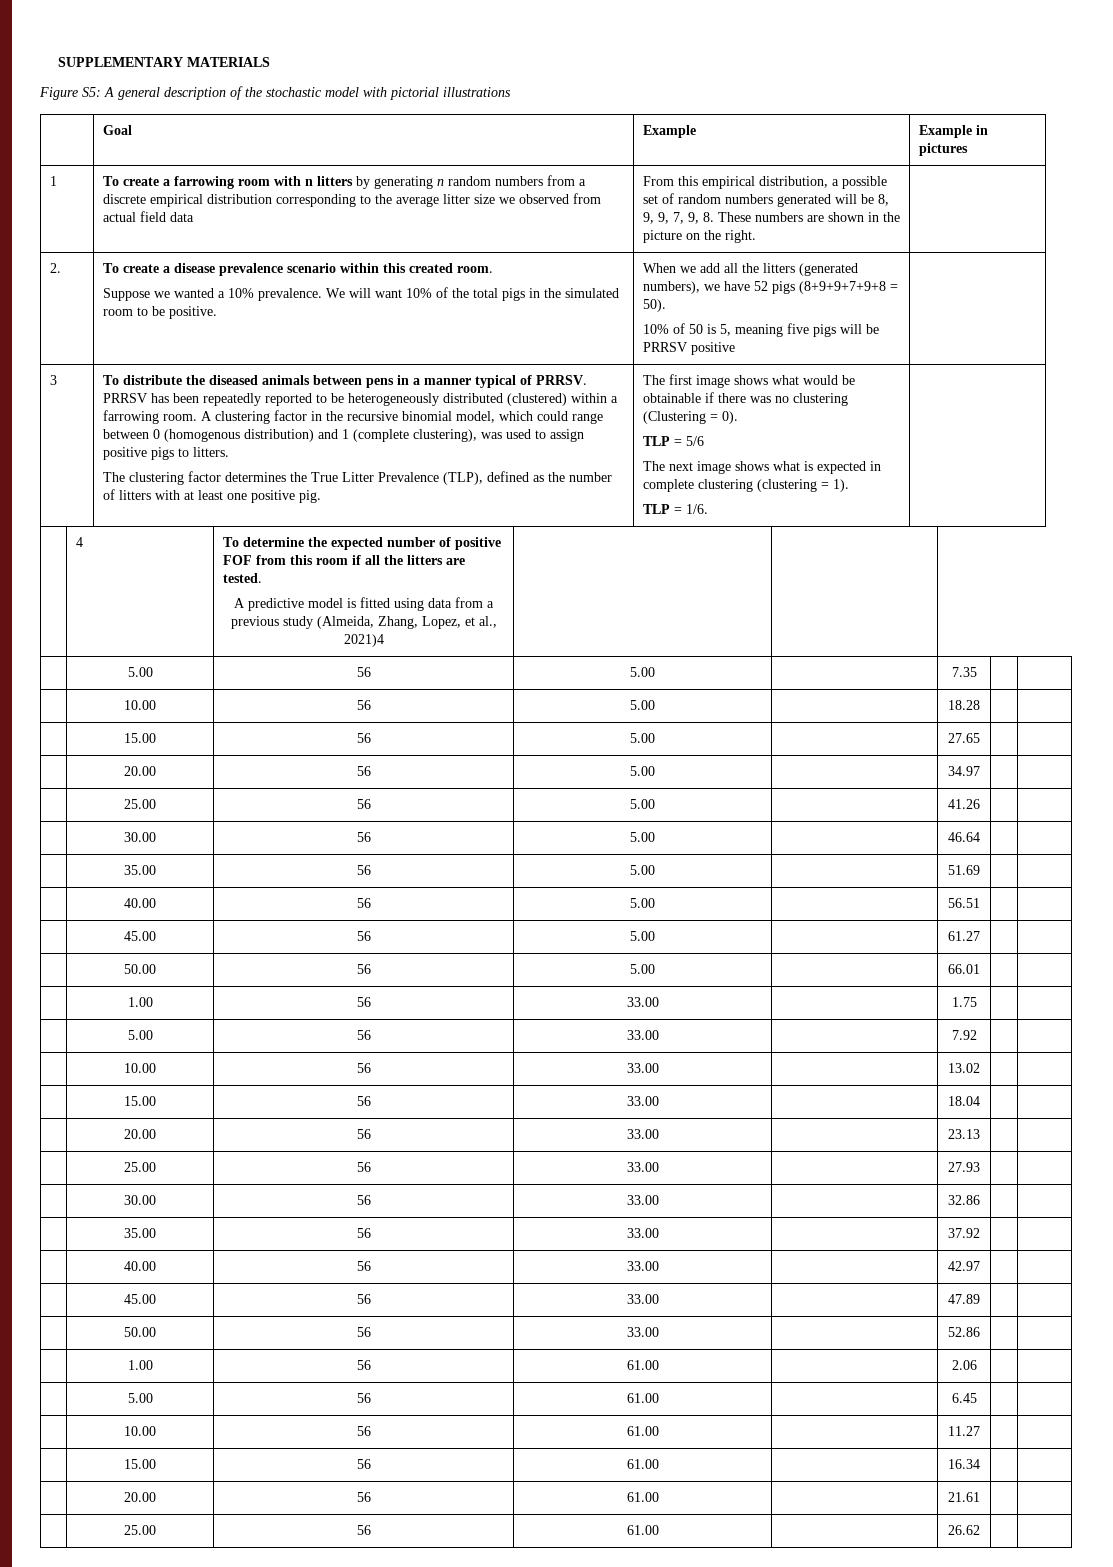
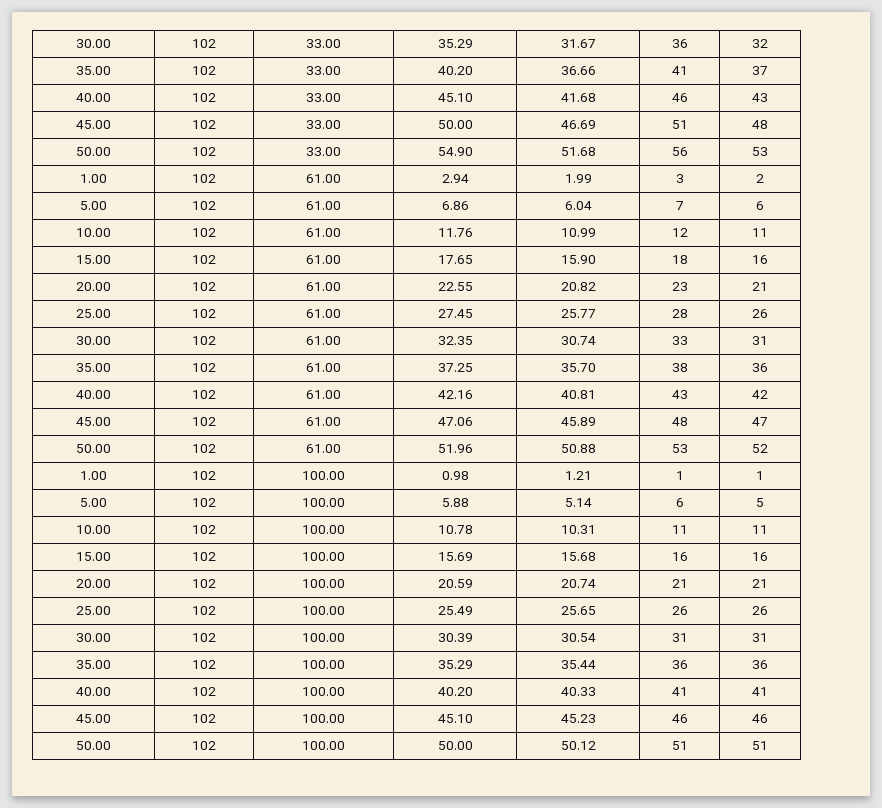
[58,57,271,67] [39,86,511,100] [102,125,132,135] [642,125,696,138] [918,125,988,138] [918,143,968,156] [49,176,57,186] [102,175,586,189] [102,193,601,207] [102,211,194,222] [642,176,887,189] [642,193,889,207] [642,212,900,224] [642,230,756,243] [49,263,61,273] [102,263,493,276] [102,287,619,301] [102,306,217,319] [642,263,858,276] [642,281,898,294] [642,299,666,312] [642,323,879,337] [642,342,735,355] [49,375,57,385] [102,375,587,388] [102,393,618,406] [102,410,603,424] [102,429,584,442] [102,447,229,460] [102,471,612,485] [102,489,321,503] [642,374,855,388] [642,392,848,406] [642,411,738,424] [642,436,704,446] [642,461,881,474] [642,479,849,492] [642,504,708,514] [75,537,83,547] [222,537,501,550] [222,555,465,565] [222,573,262,583] [234,597,494,611] [230,616,497,629] [343,634,384,647] [127,667,153,677] [356,667,371,677] [630,667,655,677] [951,667,977,677] [124,700,156,710] [356,700,371,710] [630,700,655,710] [948,700,980,710] [124,733,156,743] [356,733,371,743] [630,733,655,743] [948,733,980,743] [124,766,156,776] [356,766,371,776] [630,766,655,776] [948,766,980,776] [124,799,156,809] [356,799,371,809] [630,799,655,809] [948,799,980,809] [124,832,156,842] [356,832,371,842] [630,832,655,842] [948,832,980,842] [124,865,156,875] [356,865,371,875] [630,865,655,875] [948,865,980,875] [124,898,156,908] [356,898,371,908] [630,898,655,908] [948,898,980,908] [124,931,156,941] [356,931,371,941] [630,931,655,941] [948,931,980,941] [124,964,156,974] [356,964,371,974] [630,964,655,974] [948,964,980,974] [127,997,153,1007] [356,997,371,1007] [626,997,659,1007] [951,997,977,1007] [127,1030,153,1040] [356,1030,371,1040] [626,1030,659,1040] [951,1030,977,1040] [124,1063,156,1073] [356,1063,371,1073] [626,1063,659,1073] [948,1063,980,1073] [124,1096,156,1106] [356,1096,371,1106] [626,1096,659,1106] [948,1096,980,1106] [124,1129,156,1139] [356,1129,371,1139] [626,1129,659,1139] [948,1129,980,1139] [124,1162,156,1172] [356,1162,371,1172] [626,1162,659,1172] [948,1162,980,1172] [124,1195,156,1205] [356,1195,371,1205] [626,1195,659,1205] [948,1195,980,1205] [124,1228,156,1238] [356,1228,371,1238] [626,1228,659,1238] [948,1228,980,1238] [124,1261,156,1271] [356,1261,371,1271] [626,1261,659,1271] [948,1261,980,1271] [124,1294,156,1304] [356,1294,371,1304] [626,1294,659,1304] [948,1294,980,1304] [124,1327,156,1337] [356,1327,371,1337] [626,1327,659,1337] [948,1327,980,1337] [127,1360,153,1370] [356,1360,371,1370] [626,1360,659,1370] [951,1360,977,1370] [127,1393,153,1403] [356,1393,371,1403] [626,1393,659,1403] [951,1393,977,1403] [124,1426,156,1436] [356,1426,371,1436] [626,1426,659,1436] [948,1426,980,1436] [124,1459,156,1469] [356,1459,371,1469] [626,1459,659,1469] [948,1459,980,1469] [124,1492,156,1502] [356,1492,371,1502] [626,1492,659,1502] [948,1492,980,1502] [124,1525,156,1535] [356,1525,371,1535] [626,1525,659,1535] [948,1525,980,1535] SUPPLEMENTARY MATERIALS // Figure S5: A general description of the stochastic model with pictorial illustrations // | Goal | Example | Example in pictures // 1 | To create a farrowing room with n litters by generating n random numbers from a discrete empirical distribution corresponding to the average litter size we observed from actual field data | From this empirical distribution, a possible set of random numbers generated will be 8, 9, 9, 7, 9, 8. These numbers are shown in the picture on the right. | // 2. | To create a disease prevalence scenario within this created room. // Suppose we wanted a 10% prevalence. We will want 10% of the total pigs in the simulated room to be positive. | When we add all the litters (generated numbers), we have 52 pigs (8+9+9+7+9+8 = 50). // 10% of 50 is 5, meaning five pigs will be PRRSV positive | // 3 | To distribute the diseased animals between pens in a manner typical of PRRSV. PRRSV has been repeatedly reported to be heterogeneously distributed (clustered) within a farrowing room. A clustering factor in the recursive binomial model, which could range between 0 (homogenous distribution) and 1 (complete clustering), was used to assign positive pigs to litters. // The clustering factor determines the True Litter Prevalence (TLP), defined as the number of litters with at least one positive pig. | The first image shows what would be obtainable if there was no clustering (Clustering = 0). // TLP = 5/6 // The next image shows what is expected in complete clustering (clustering = 1). // TLP = 1/6. | // | 4 | To determine the expected number of positive FOF from this room if all the litters are tested. // A predictive model is fitted using data from a previous study (Almeida, Zhang, Lopez, et al., 2021)4 | | // | 5.00 | 56 | 5.00 | | 7.35 | | // | 10.00 | 56 | 5.00 | | 18.28 | | // | 15.00 | 56 | 5.00 | | 27.65 | | // | 20.00 | 56 | 5.00 | | 34.97 | | // | 25.00 | 56 | 5.00 | | 41.26 | | // | 30.00 | 56 | 5.00 | | 46.64 | | // | 35.00 | 56 | 5.00 | | 51.69 | | // | 40.00 | 56 | 5.00 | | 56.51 | | // | 45.00 | 56 | 5.00 | | 61.27 | | // | 50.00 | 56 | 5.00 | | 66.01 | | // | 1.00 | 56 | 33.00 | | 1.75 | | // | 5.00 | 56 | 33.00 | | 7.92 | | // | 10.00 | 56 | 33.00 | | 13.02 | | // | 15.00 | 56 | 33.00 | | 18.04 | | // | 20.00 | 56 | 33.00 | | 23.13 | | // | 25.00 | 56 | 33.00 | | 27.93 | | // | 30.00 | 56 | 33.00 | | 32.86 | | // | 35.00 | 56 | 33.00 | | 37.92 | | // | 40.00 | 56 | 33.00 | | 42.97 | | // | 45.00 | 56 | 33.00 | | 47.89 | | // | 50.00 | 56 | 33.00 | | 52.86 | | // | 1.00 | 56 | 61.00 | | 2.06 | | // | 5.00 | 56 | 61.00 | | 6.45 | | // | 10.00 | 56 | 61.00 | | 11.27 | | // | 15.00 | 56 | 61.00 | | 16.34 | | // | 20.00 | 56 | 61.00 | | 21.61 | | // | 25.00 | 56 | 61.00 | | 26.62 | | -> [76,39,111,48] [192,39,216,48] [306,39,341,48] [437,39,473,48] [560,39,596,48] [671,39,688,48] [752,39,768,48] [76,66,111,75] [192,66,216,75] [306,66,341,75] [437,66,473,75] [560,66,596,75] [671,66,688,75] [752,66,768,75] [76,93,111,102] [192,93,216,102] [306,93,341,102] [437,93,473,102] [560,93,596,102] [671,93,688,102] [752,93,768,102] [76,120,111,129] [192,120,216,129] [306,120,341,129] [437,120,473,129] [560,120,596,129] [671,120,688,129] [752,120,768,129] [76,147,111,156] [192,147,216,156] [306,147,341,156] [437,147,473,156] [560,147,596,156] [671,147,688,156] [752,147,768,156] [80,174,107,183] [192,174,216,183] [306,174,341,183] [441,174,469,183] [564,174,592,183] [675,174,684,183] [756,174,764,183] [80,201,107,210] [192,201,216,210] [306,201,341,210] [441,201,469,210] [564,201,592,210] [675,201,684,210] [756,201,764,210] [76,228,111,237] [192,228,216,237] [306,228,341,237] [437,228,473,237] [560,228,596,237] [671,228,688,237] [752,228,768,237] [76,255,111,264] [192,255,216,264] [306,255,341,264] [437,255,473,264] [560,255,596,264] [671,255,688,264] [752,255,768,264] [76,282,111,291] [192,282,216,291] [306,282,341,291] [437,282,473,291] [560,282,596,291] [671,282,688,291] [752,282,768,291] [76,309,111,318] [192,309,216,318] [306,309,341,318] [437,309,473,318] [560,309,596,318] [671,309,688,318] [752,309,768,318] [76,336,111,345] [192,336,216,345] [306,336,341,345] [437,336,473,345] [560,336,596,345] [671,336,688,345] [752,336,768,345] [76,363,111,372] [192,363,216,372] [306,363,341,372] [437,363,473,372] [560,363,596,372] [671,363,688,372] [752,363,768,372] [76,390,111,399] [192,390,216,399] [306,390,341,399] [437,390,473,399] [560,390,596,399] [671,390,688,399] [752,390,768,399] [76,417,111,426] [192,417,216,426] [306,417,341,426] [437,417,473,426] [560,417,596,426] [671,417,688,426] [752,417,768,426] [76,444,111,453] [192,444,216,453] [306,444,341,453] [437,444,473,453] [560,444,596,453] [671,444,688,453] [752,444,768,453] [80,471,107,480] [192,471,216,480] [302,471,345,480] [441,471,469,480] [564,471,592,480] [675,471,684,480] [756,471,764,480] [80,498,107,507] [192,498,216,507] [302,498,345,507] [441,498,469,507] [564,498,592,507] [675,498,684,507] [756,498,764,507] [76,525,111,534] [192,525,216,534] [302,525,345,534] [437,525,473,534] [560,525,596,534] [671,525,688,534] [752,525,768,534] [76,552,111,561] [192,552,216,561] [302,552,345,561] [437,552,473,561] [560,552,596,561] [671,552,688,561] [752,552,768,561] [76,579,111,588] [192,579,216,588] [302,579,345,588] [437,579,473,588] [560,579,596,588] [671,579,688,588] [752,579,768,588] [76,606,111,615] [192,606,216,615] [302,606,345,615] [437,606,473,615] [560,606,596,615] [671,606,688,615] [752,606,768,615] [76,633,111,642] [192,633,216,642] [302,633,345,642] [437,633,473,642] [560,633,596,642] [671,633,688,642] [752,633,768,642] [76,660,111,669] [192,660,216,669] [302,660,345,669] [437,660,473,669] [560,660,596,669] [671,660,688,669] [752,660,768,669] [76,687,111,696] [192,687,216,696] [302,687,345,696] [437,687,473,696] [560,687,596,696] [671,687,688,696] [752,687,768,696] [76,714,111,723] [192,714,216,723] [302,714,345,723] [437,714,473,723] [560,714,596,723] [671,714,688,723] [752,714,768,723] [76,741,111,750] [192,741,216,750] [302,741,345,750] [437,741,473,750] [560,741,596,750] [671,741,688,750] [752,741,768,750] 30.00 | 102 | 33.00 | 35.29 | 31.67 | 36 | 32 // 35.00 | 102 | 33.00 | 40.20 | 36.66 | 41 | 37 // 40.00 | 102 | 33.00 | 45.10 | 41.68 | 46 | 43 // 45.00 | 102 | 33.00 | 50.00 | 46.69 | 51 | 48 // 50.00 | 102 | 33.00 | 54.90 | 51.68 | 56 | 53 // 1.00 | 102 | 61.00 | 2.94 | 1.99 | 3 | 2 // 5.00 | 102 | 61.00 | 6.86 | 6.04 | 7 | 6 // 10.00 | 102 | 61.00 | 11.76 | 10.99 | 12 | 11 // 15.00 | 102 | 61.00 | 17.65 | 15.90 | 18 | 16 // 20.00 | 102 | 61.00 | 22.55 | 20.82 | 23 | 21 // 25.00 | 102 | 61.00 | 27.45 | 25.77 | 28 | 26 // 30.00 | 102 | 61.00 | 32.35 | 30.74 | 33 | 31 // 35.00 | 102 | 61.00 | 37.25 | 35.70 | 38 | 36 // 40.00 | 102 | 61.00 | 42.16 | 40.81 | 43 | 42 // 45.00 | 102 | 61.00 | 47.06 | 45.89 | 48 | 47 // 50.00 | 102 | 61.00 | 51.96 | 50.88 | 53 | 52 // 1.00 | 102 | 100.00 | 0.98 | 1.21 | 1 | 1 // 5.00 | 102 | 100.00 | 5.88 | 5.14 | 6 | 5 // 10.00 | 102 | 100.00 | 10.78 | 10.31 | 11 | 11 // 15.00 | 102 | 100.00 | 15.69 | 15.68 | 16 | 16 // 20.00 | 102 | 100.00 | 20.59 | 20.74 | 21 | 21 // 25.00 | 102 | 100.00 | 25.49 | 25.65 | 26 | 26 // 30.00 | 102 | 100.00 | 30.39 | 30.54 | 31 | 31 // 35.00 | 102 | 100.00 | 35.29 | 35.44 | 36 | 36 // 40.00 | 102 | 100.00 | 40.20 | 40.33 | 41 | 41 // 45.00 | 102 | 100.00 | 45.10 | 45.23 | 46 | 46 // 50.00 | 102 | 100.00 | 50.00 | 50.12 | 51 | 51

